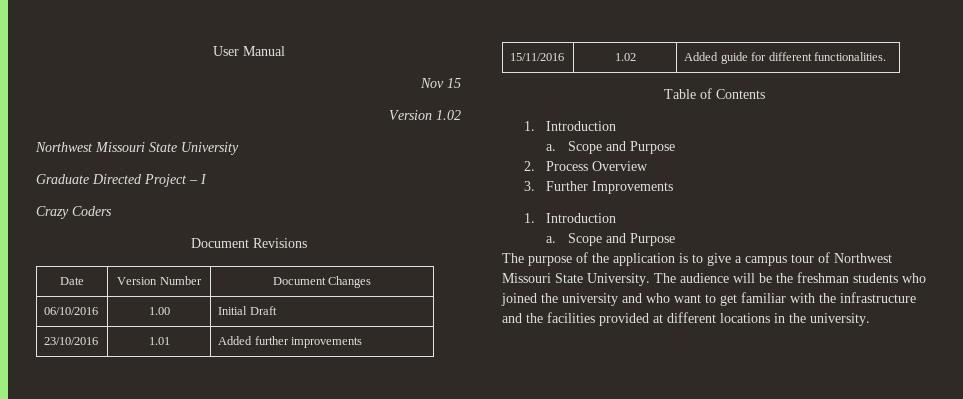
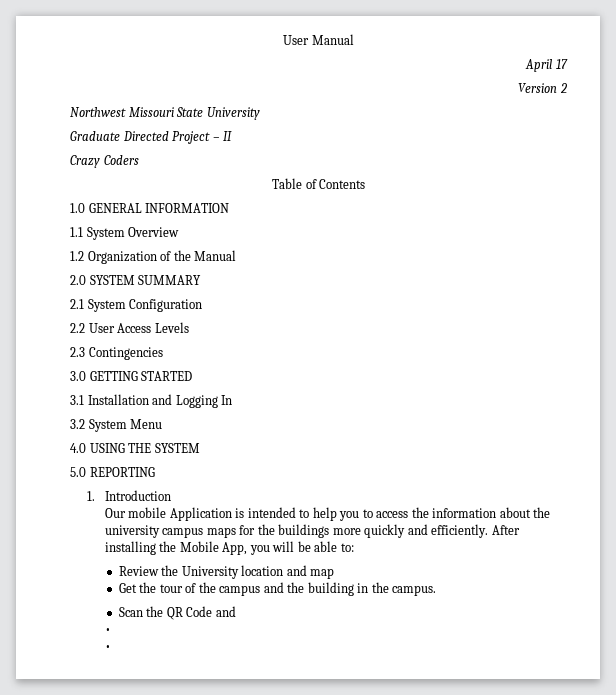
[420,78,461,88] [389,110,461,120] Nov 15 // Version 1.02 -> [525,59,568,72] [518,83,567,93] April 17 // Version 2
[200,174,207,184] I -> [223,131,233,141] II
[190,238,307,248] [60,277,84,285] [117,276,202,285] [272,276,372,288] [44,307,99,315] [148,307,170,315] [218,306,277,315] [44,337,99,345] [148,337,170,345] [218,336,363,348] [510,53,565,61] [614,53,636,61] [684,52,886,64] [664,88,765,99] [524,121,617,131] [546,141,676,154] [524,161,649,171] [524,181,674,194] [524,213,617,223] [546,233,676,246] [502,252,892,266] [502,272,926,286] [501,292,916,306] [502,312,870,326] Document Revisions // Date | Version Number | Document Changes // 06/10/2016 | 1.00 | Initial Draft // 23/10/2016 | 1.01 | Added further improvements // 15/11/2016 | 1.02 | Added guide for different functionalities. // Table of Contents // 1. Introduction // a. Scope and Purpose // 2. Process Overview // 3. Further Improvements // 1. Introduction // a. Scope and Purpose // The purpose of the application is to give a campus tour of Northwest Missouri State University. The audience will be the freshman students who joined the university and who want to get familiar with the infrastructure and the facilities provided at different locations in the university. -> [271,178,366,189] [70,203,230,213] [70,227,180,240] [70,250,237,264] [70,275,202,285] [70,299,203,312] [70,322,189,333] [70,347,163,360] [70,371,193,381] [70,394,233,408] [70,419,163,432] [70,443,200,453] [70,467,155,477] [87,490,171,501] [104,507,551,521] [104,524,520,538] [104,541,354,555] [118,565,335,579] [118,582,437,596] [118,606,236,620] [104,628,111,634] [104,645,111,651] Table of Contents // 1.0 GENERAL INFORMATION // 1.1 System Overview // 1.2 Organization of the Manual // 2.0 SYSTEM SUMMARY // 2.1 System Configuration // 2.2 User Access Levels // 2.3 Contingencies // 3.0 GETTING STARTED // 3.1 Installation and Logging In // 3.2 System Menu // 4.0 USING THE SYSTEM // 5.0 REPORTING // 1. Introduction // Our mobile Application is intended to help you to access the information about the university campus maps for the buildings more quickly and efficiently. After installing the Mobile App, you will be able to: // Review the University location and map // Get the tour of the campus and the building in the campus. // Scan the QR Code and // • // •

